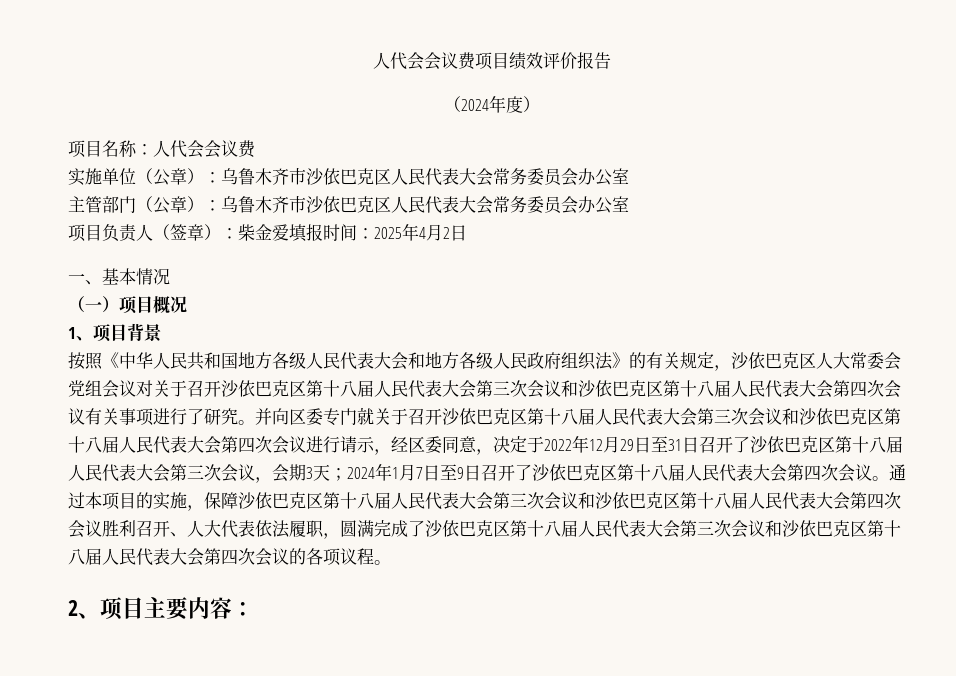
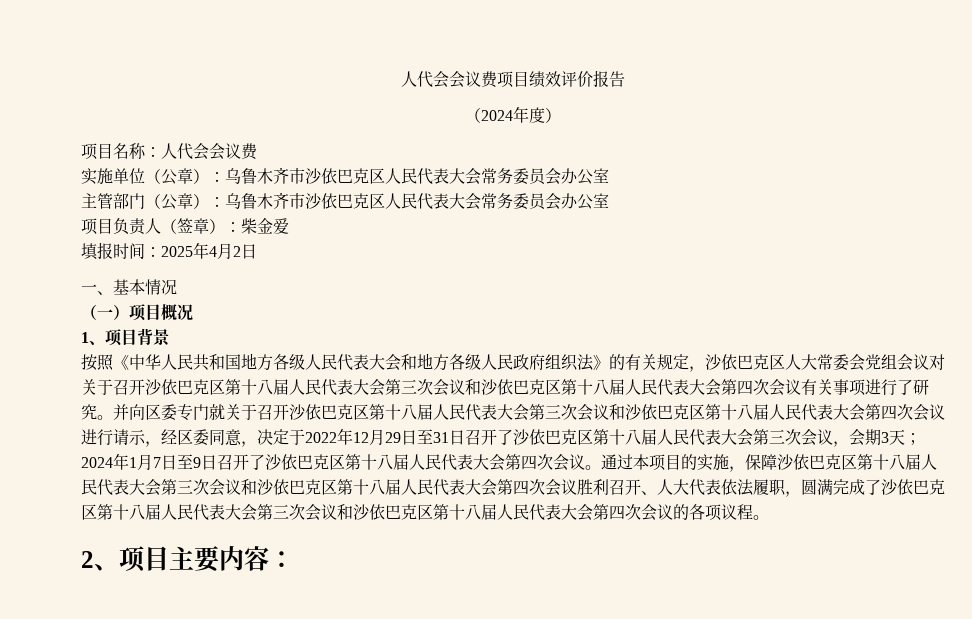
(289, 232) none -> (289, 226) //

